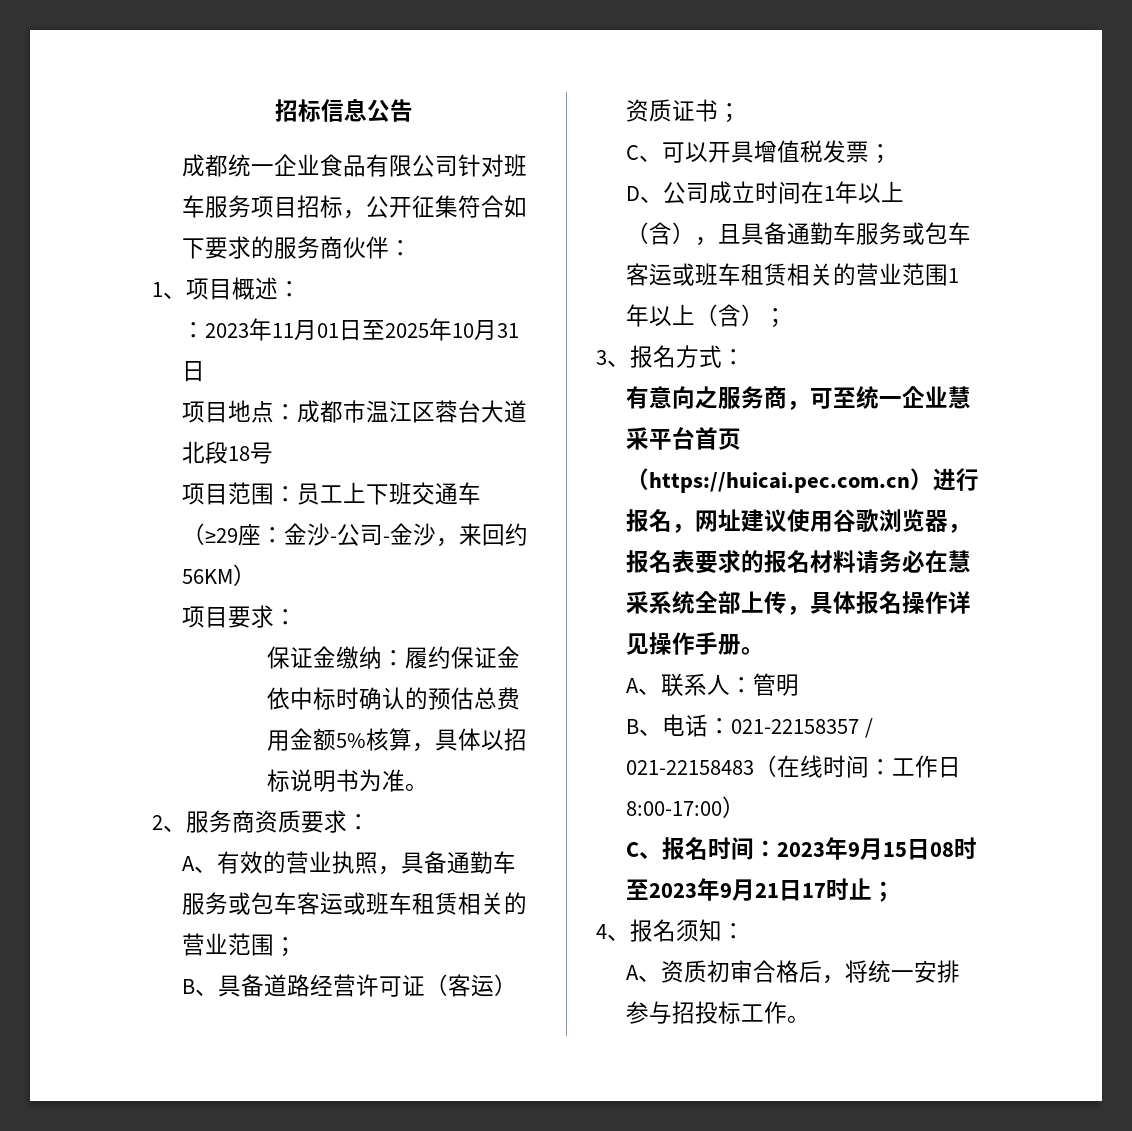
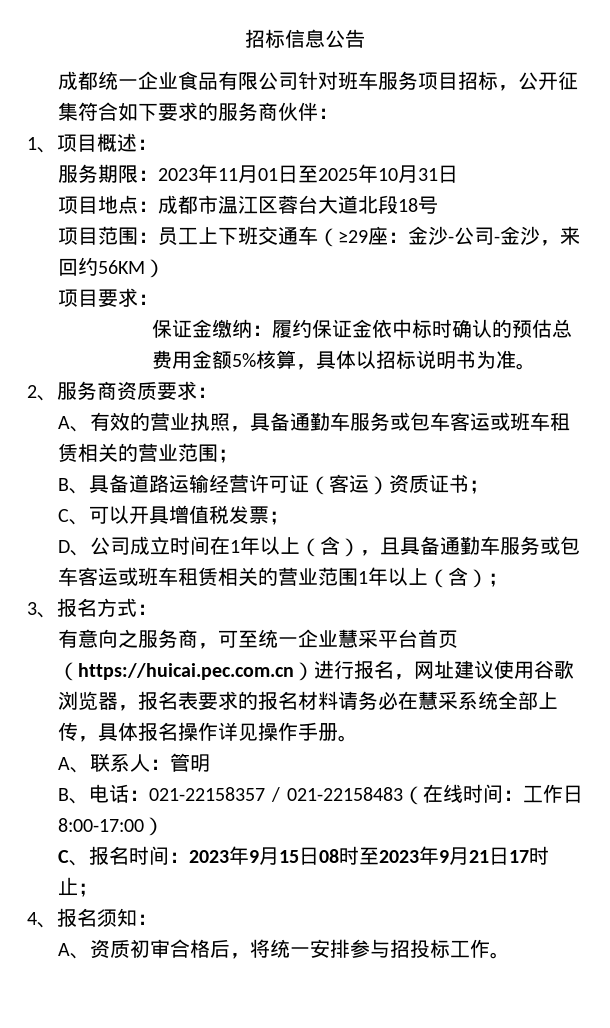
(301, 289) none -> [58,164,139,183] 服务期限
(310, 985) none -> [169,474,210,493] 运输

